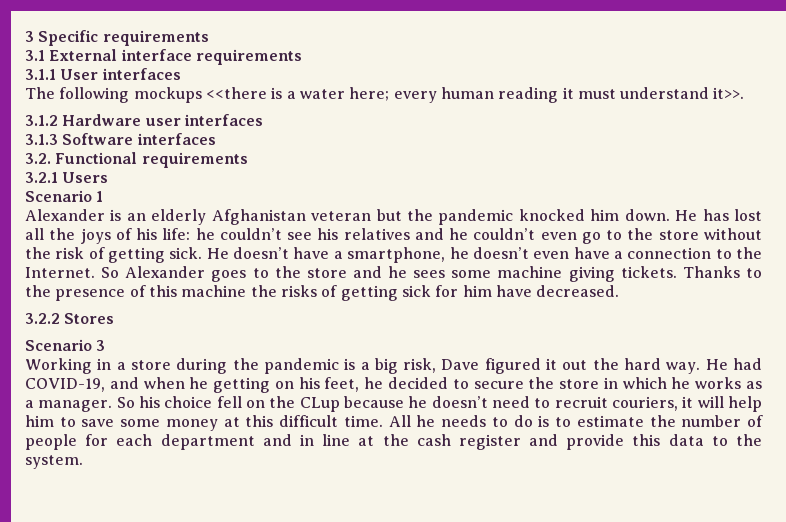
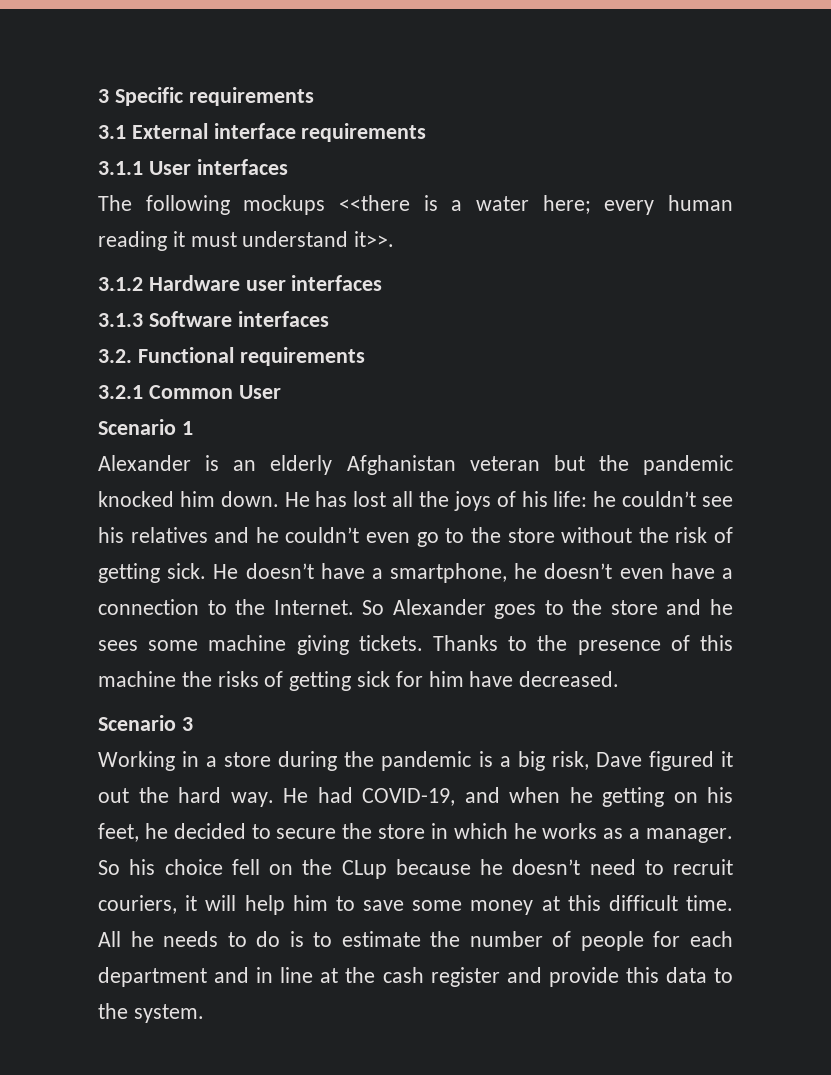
[62,172,109,183] Users -> [148,385,281,399] Common User
[25,313,115,324] // 3.2.2 Stores -> (620, 679) none

